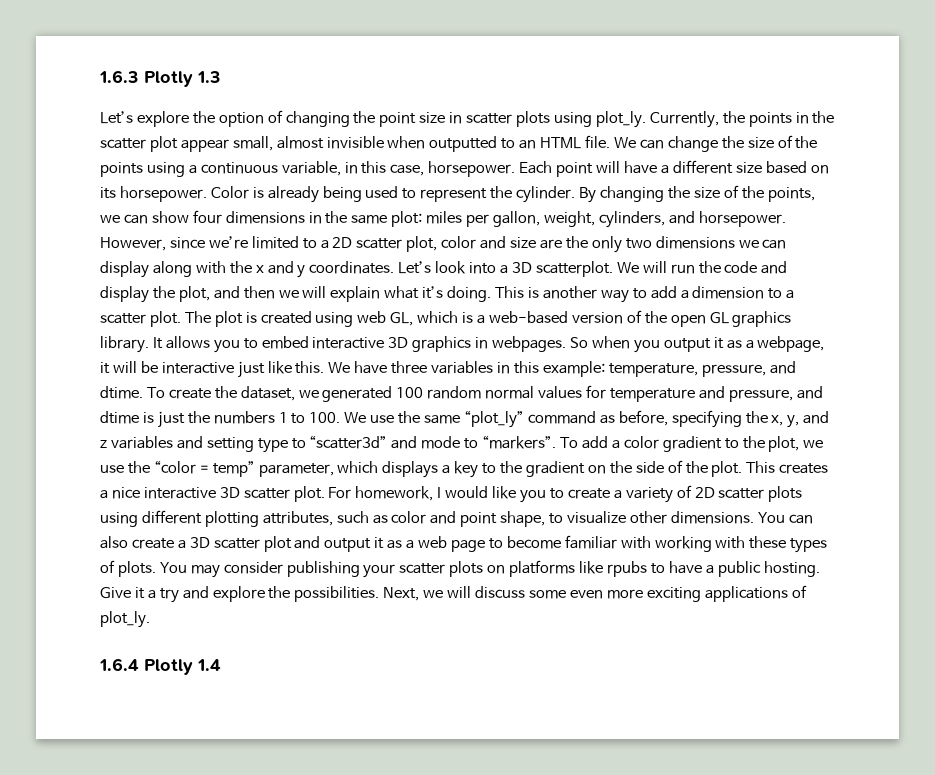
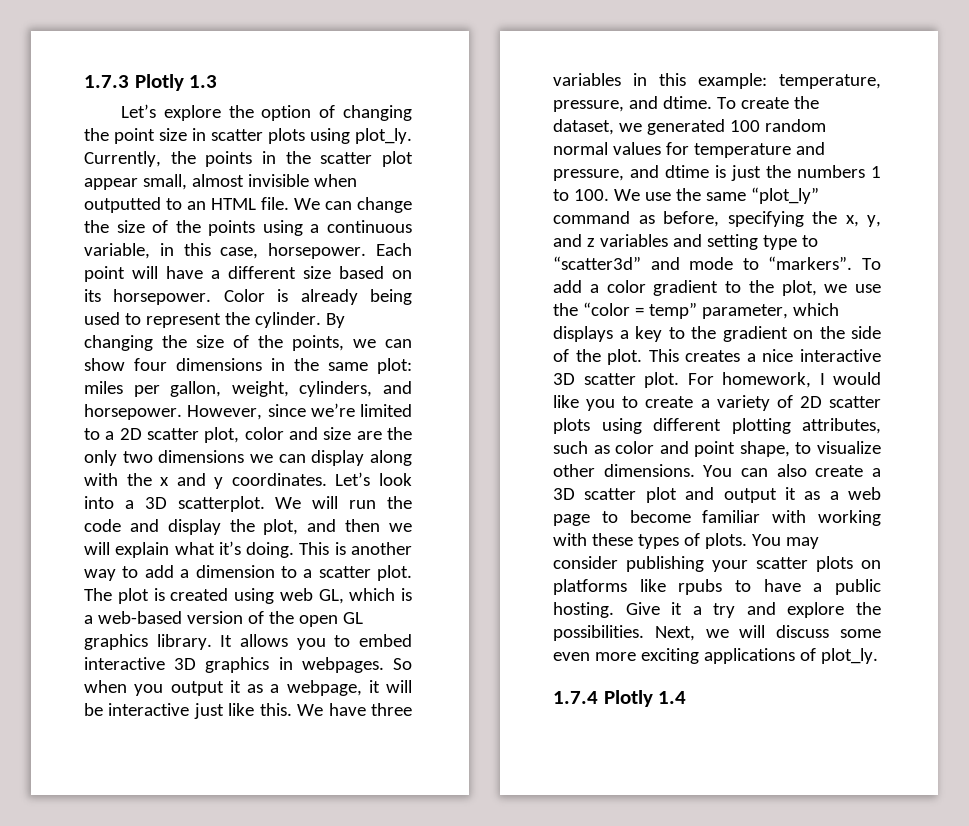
[99,70,139,83] 1.6.3 -> [84,75,129,88] 1.7.3
[99,658,139,671] 1.6.4 -> [553,691,598,704] 1.7.4

